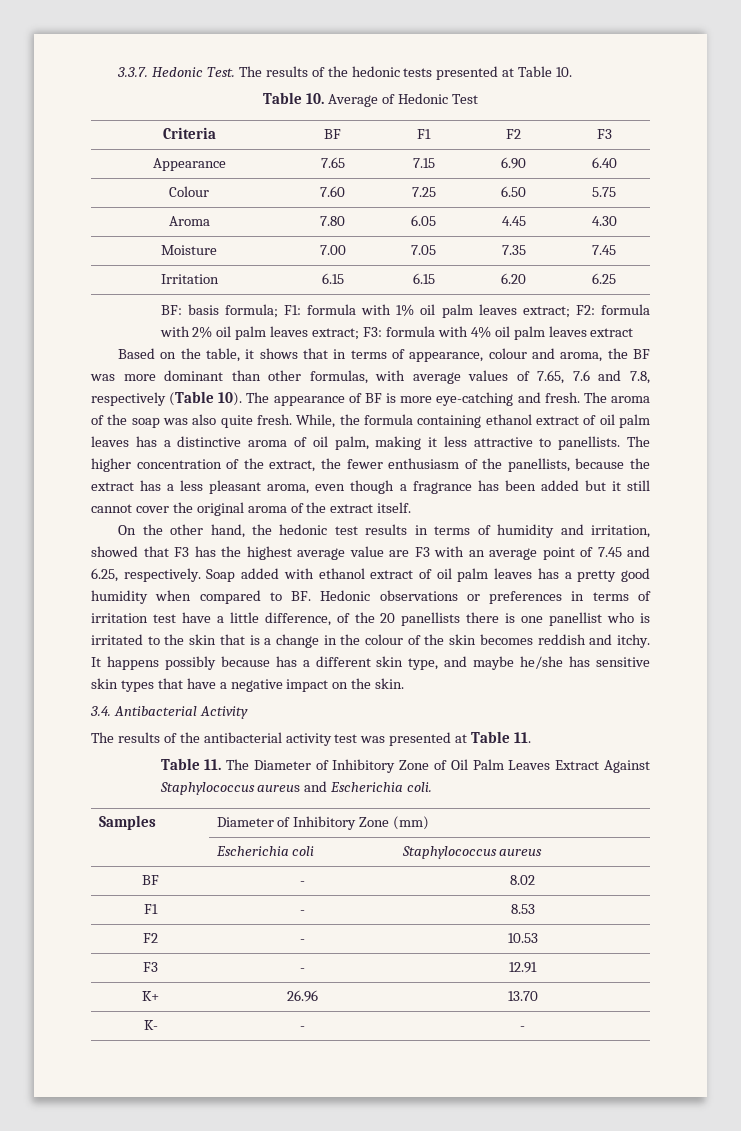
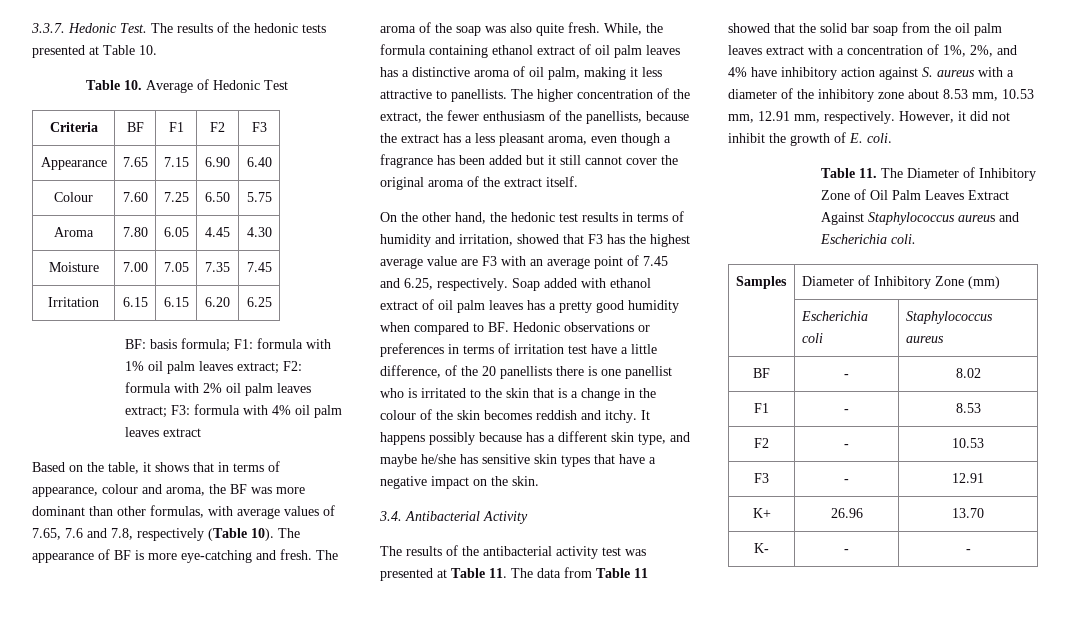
(532, 737) none -> [511,567,648,578] [728,22,1002,36] [728,44,1017,57] [728,67,1014,80] [728,88,1034,102] [728,111,1010,124] [728,132,892,146] The data from Table 11 showed that the solid bar soap from the oil palm leaves extract with a concentration of 1%, 2%, and 4% have inhibitory action against S. aureus with a diameter of the inhibitory zone about 8.53 mm, 10.53 mm, 12.91 mm, respectively. However, it did not inhibit the growth of E. coli.

